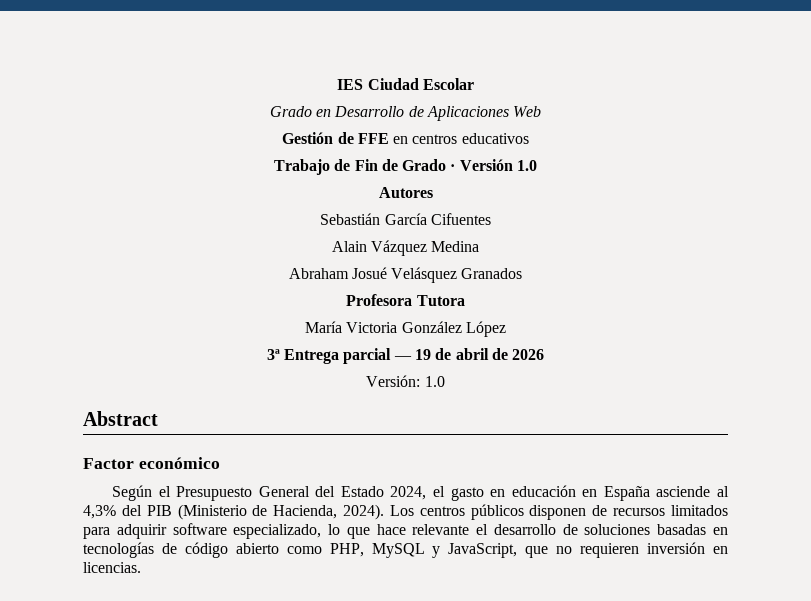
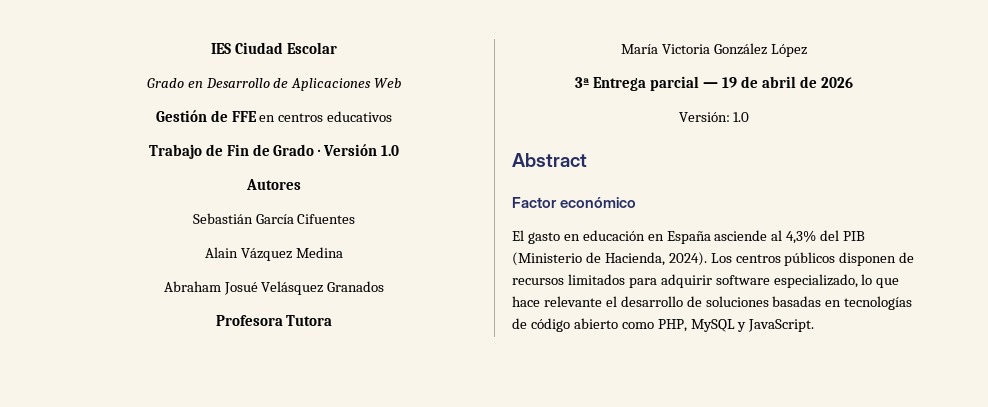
[112,485,446,501] Según el Presupuesto General del Estado 2024, el -> [512,230,524,241] El
[448,542,728,558] [83,562,141,573] JavaScript, que no requieren inversión en licencias. -> [748,319,815,332] JavaScript.

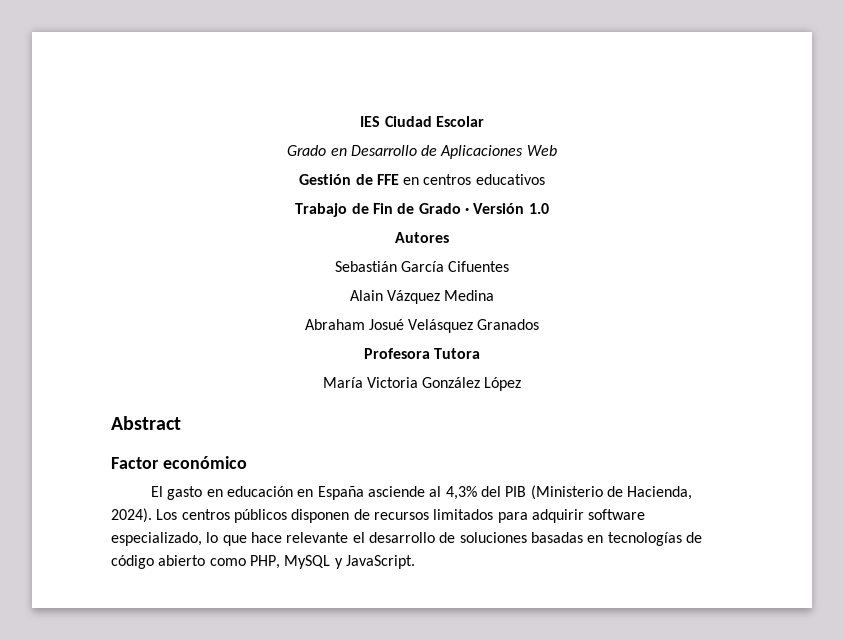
[575,76,853,91] [678,112,750,122] // 3ª Entrega parcial — 19 de abril de 2026 // Versión: 1.0 -> (522, 384) none

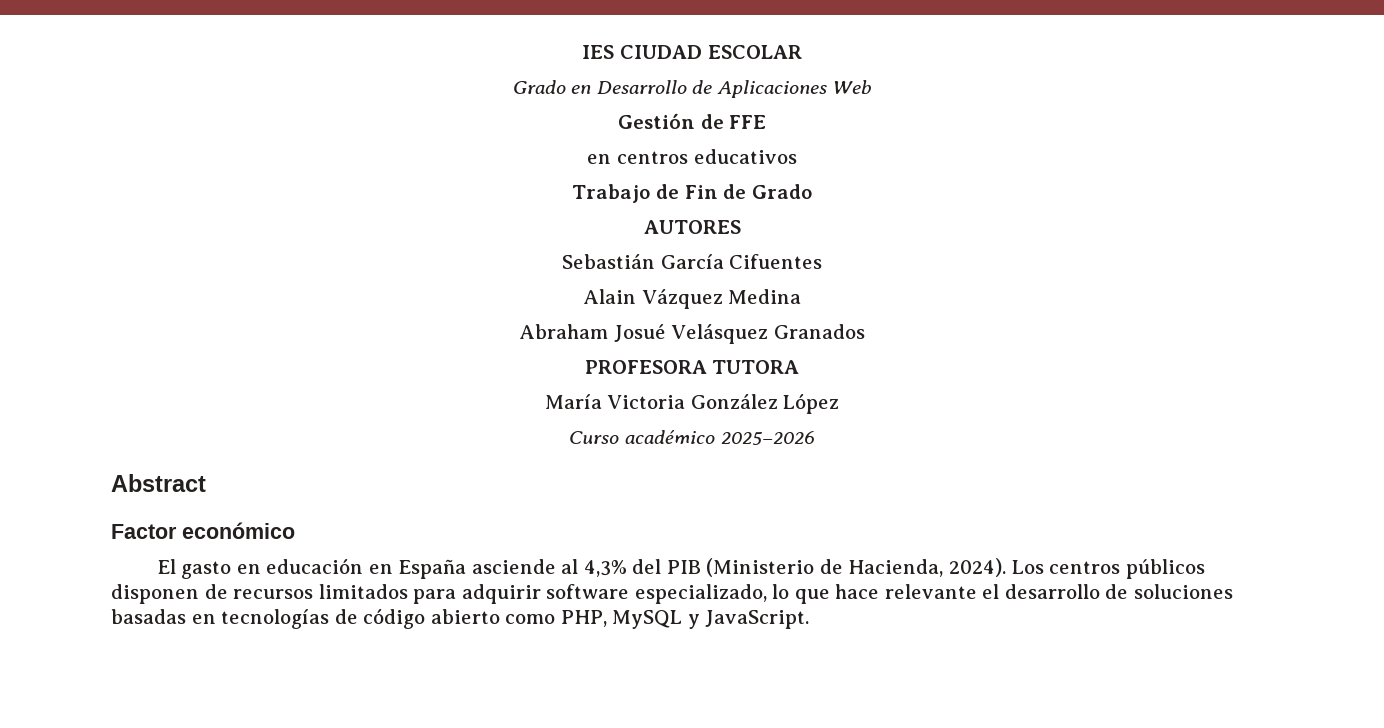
[384,116,484,127] Ciudad Escolar -> [620,45,802,59] CIUDAD ESCOLAR
(399, 179) none -> (767, 122) //
[464,203,549,214] [395,232,449,243] · Versión 1.0 // Autores -> [643,220,741,234] // AUTORES
[363,348,481,359] Profesora Tutora -> [584,360,800,374] PROFESORA TUTORA
(522, 384) none -> [569,430,815,445] // Curso académico 2025–2026

